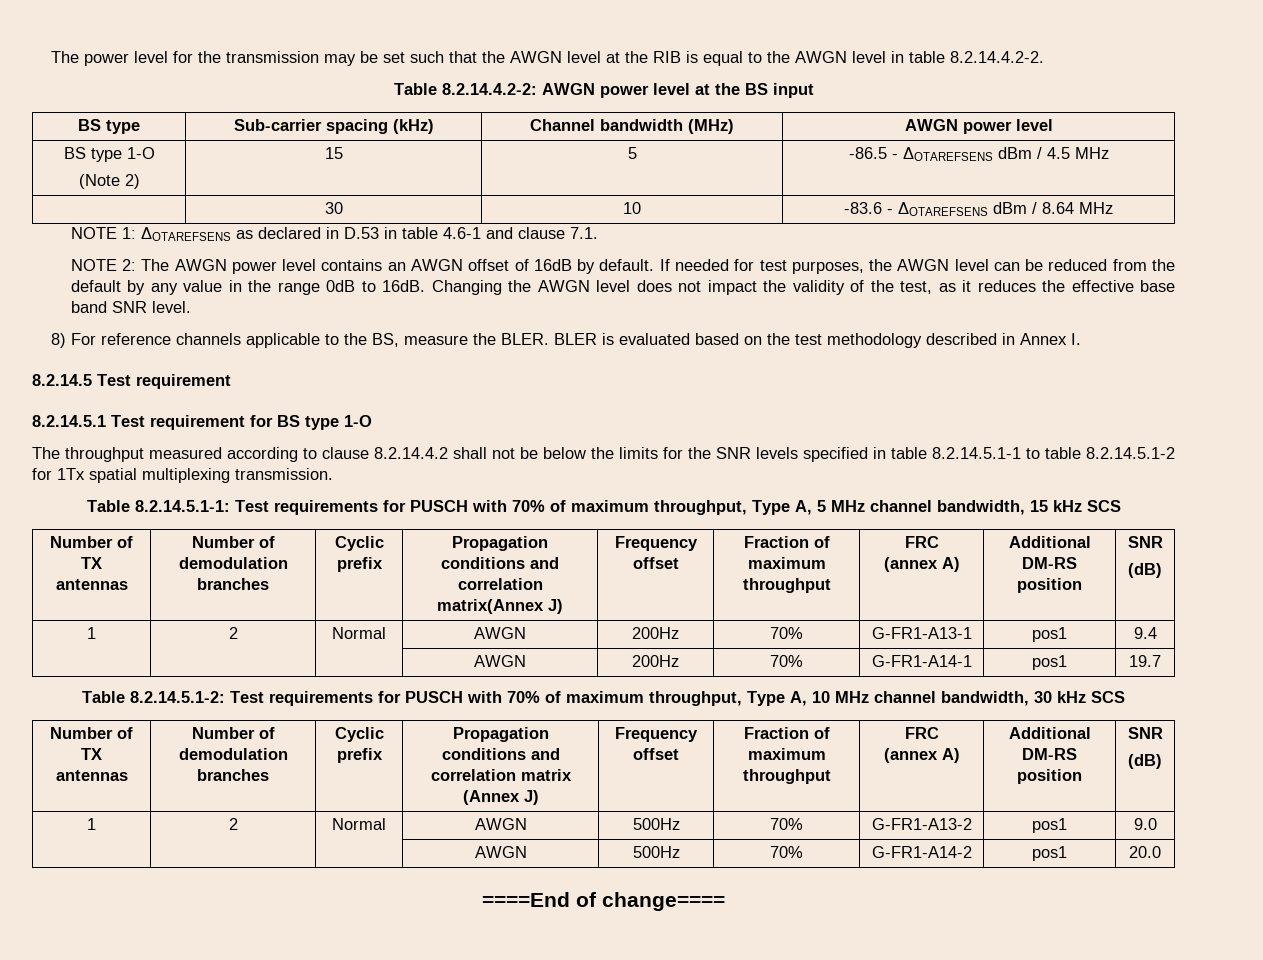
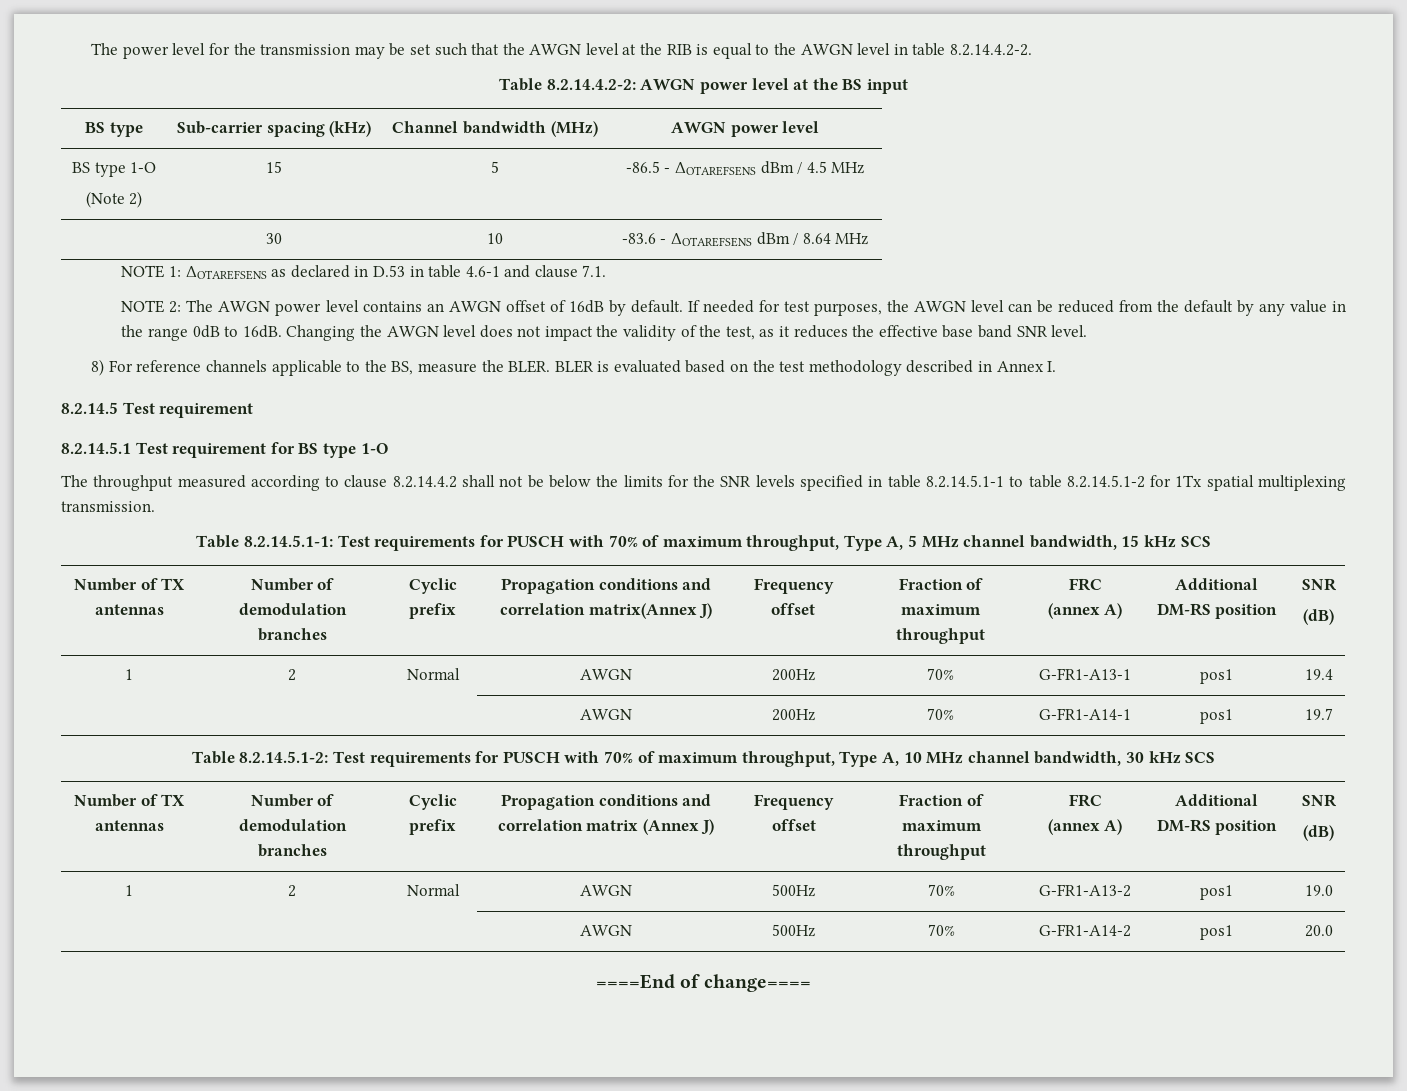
[1133,627,1157,639] 9.4 -> [1304,669,1333,680] 19.4
[1133,818,1157,830] 9.0 -> [1304,885,1333,896] 19.0

